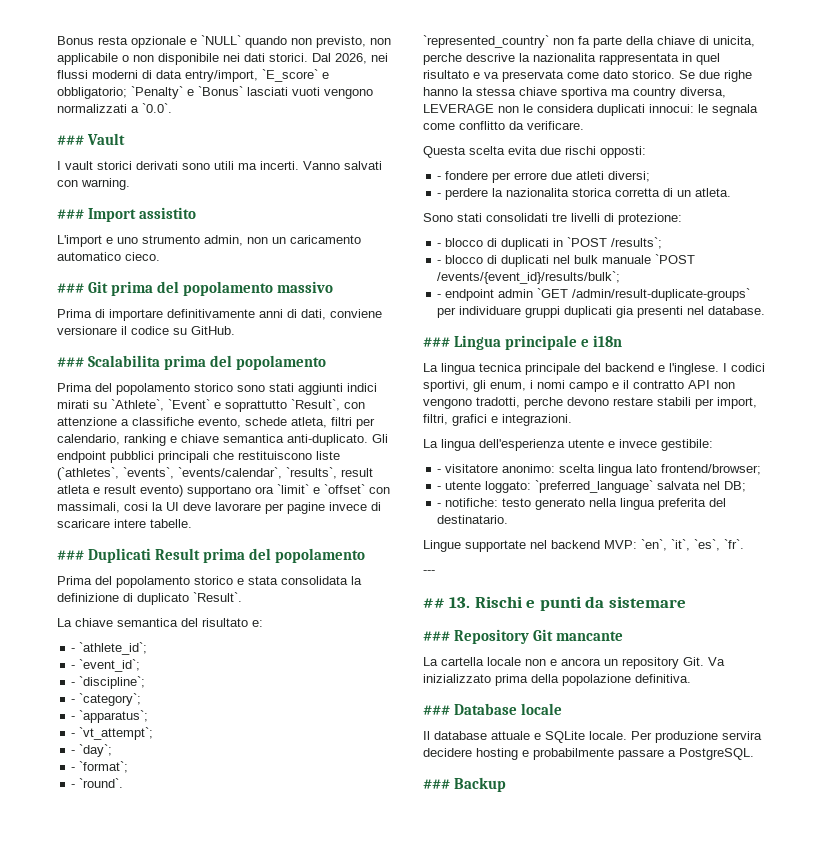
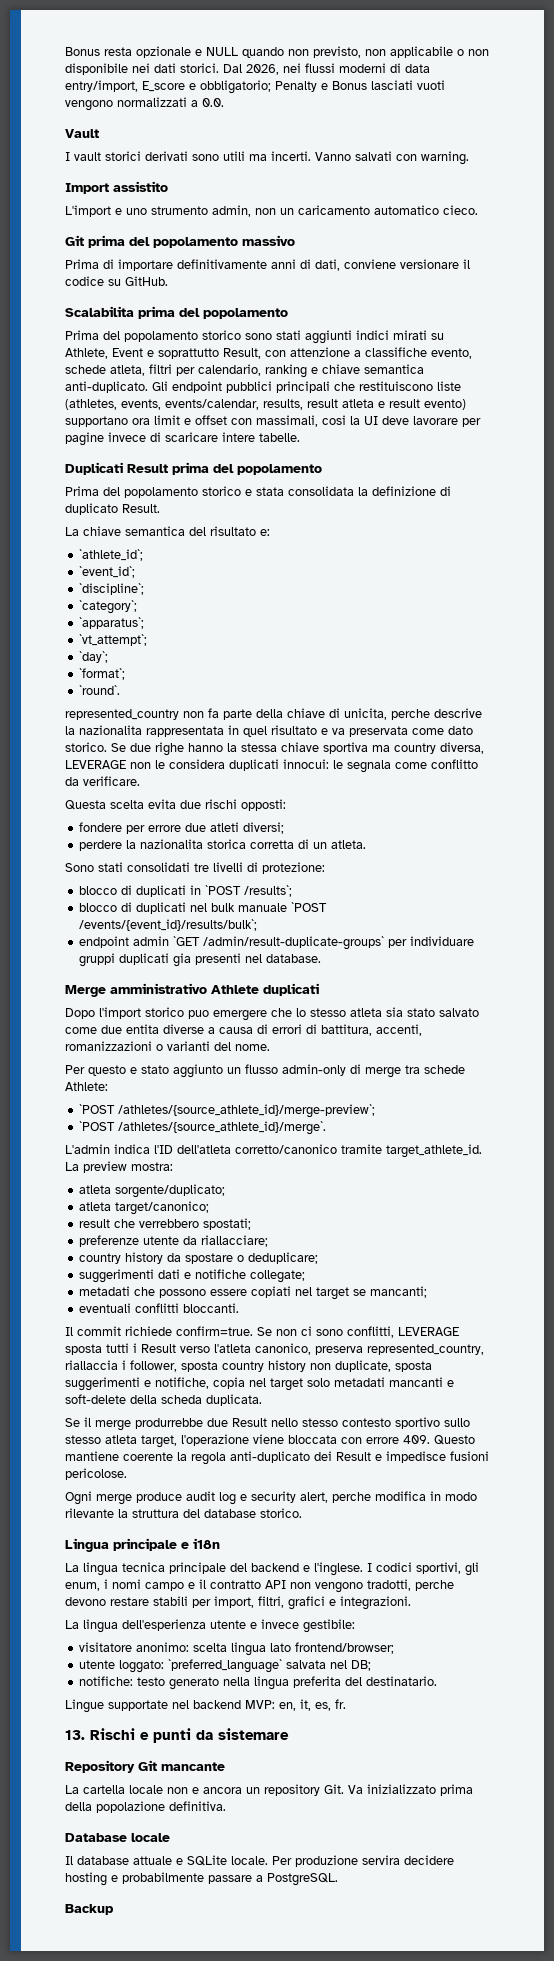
[201,35,241,45] `NULL` -> [206,47,238,56] NULL
[262,69,318,82] `E_score` -> [142,81,185,92] E_score
[131,86,243,99] `Penalty` e `Bonus` -> [275,81,367,92] Penalty e Bonus
[142,103,172,113] [57,135,84,145] `0.0`. // ### -> [202,98,224,107] 0.0. //
[57,209,84,219] ### -> (469, 158) none
[57,283,84,293] ### -> (478, 210) none
[57,357,84,367] ### -> (168, 281) none
[111,399,210,411] `Athlete`, `Event` -> [65,348,143,359] Athlete, Event
[291,399,340,411] `Result`, -> [223,348,261,359] Result,
[57,467,337,480] (`athletes`, `events`, `events/calendar`, `results`, -> [65,399,303,410] (athletes, events, events/calendar, results,
[277,484,365,494] `limit` e `offset` -> [154,415,227,425] limit e offset
[57,550,84,560] ### -> (300, 437) none
[193,592,242,602] `Result`. -> [122,504,160,513] Result.
[71,648,76,652] - -> (270, 532) none
[71,665,76,669] - -> (144, 555) none
[71,682,76,686] - -> (136, 572) none
[71,699,76,703] - -> (145, 589) none
[71,716,76,720] - -> (138, 607) none
[71,733,76,737] - -> (145, 623) none
[71,750,76,754] - -> (148, 640) none
[71,767,76,771] - -> (109, 657) none
[71,784,76,788] - -> (126, 674) none
[423,35,549,48] `represented_country` -> [65,709,179,720] represented_country
[437,176,442,180] - -> (286, 805) none
[437,193,442,197] - -> (285, 828) none
[437,243,442,247] - -> (325, 868) none
[437,260,442,264] - -> (293, 891) none
[437,294,442,298] - -> (258, 925) none
[423,337,450,347] ### -> [65,983,319,997] [65,1007,479,1021] [65,1024,422,1036] [65,1041,270,1051] [65,1064,465,1078] [65,1082,108,1091] [79,1104,376,1118] [79,1121,327,1135] [65,1144,482,1158] [65,1161,173,1173] [79,1184,226,1198] [79,1201,210,1215] [79,1218,252,1230] [79,1235,269,1247] [79,1252,319,1264] [79,1269,306,1283] [79,1286,428,1300] [79,1303,240,1313] [65,1326,459,1338] [65,1343,484,1355] [65,1360,432,1372] [65,1377,454,1391] [65,1394,262,1406] [65,1417,470,1431] [65,1434,475,1448] [65,1451,489,1465] [65,1468,127,1480] [65,1491,477,1505] [65,1508,302,1518] Merge amministrativo Athlete duplicati // Dopo l'import storico puo emergere che lo stesso atleta sia stato salvato come due entita diverse a causa di errori di battitura, accenti, romanizzazioni o varianti del nome. // Per questo e stato aggiunto un flusso admin-only di merge tra schede Athlete: // `POST /athletes/{source_athlete_id}/merge-preview`; // `POST /athletes/{source_athlete_id}/merge`. // L'admin indica l'ID dell'atleta corretto/canonico tramite target_athlete_id. La preview mostra: // atleta sorgente/duplicato; // atleta target/canonico; // result che verrebbero spostati; // preferenze utente da riallacciare; // country history da spostare o deduplicare; // suggerimenti dati e notifiche collegate; // metadati che possono essere copiati nel target se mancanti; // eventuali conflitti bloccanti. // Il commit richiede confirm=true. Se non ci sono conflitti, LEVERAGE sposta tutti i Result verso l'atleta canonico, preserva represented_country, riallaccia i follower, sposta country history non duplicate, sposta suggerimenti e notifiche, copia nel target solo metadati mancanti e soft-delete della scheda duplicata. // Se il merge produrrebbe due Result nello stesso contesto sportivo sullo stesso atleta target, l'operazione viene bloccata con errore 409. Questo mantiene coerente la regola anti-duplicato dei Result e impedisce fusioni pericolose. // Ogni merge produce audit log e security alert, perche modifica in modo rilevante la struttura del database storico. //
[437,469,442,473] - -> (355, 1626) none
[437,486,442,490] - -> (395, 1648) none
[437,503,442,507] - -> (372, 1665) none
[641,539,744,551] [423,570,435,574] [423,598,445,608] `en`, `it`, `es`, `fr`. // --- // ## -> [279,1699,346,1711] en, it, es, fr. //
[423,631,450,641] ### -> (289, 1734) none
[423,705,450,715] ### -> (226, 1806) none
[423,779,450,789] ### -> (338, 1879) none

